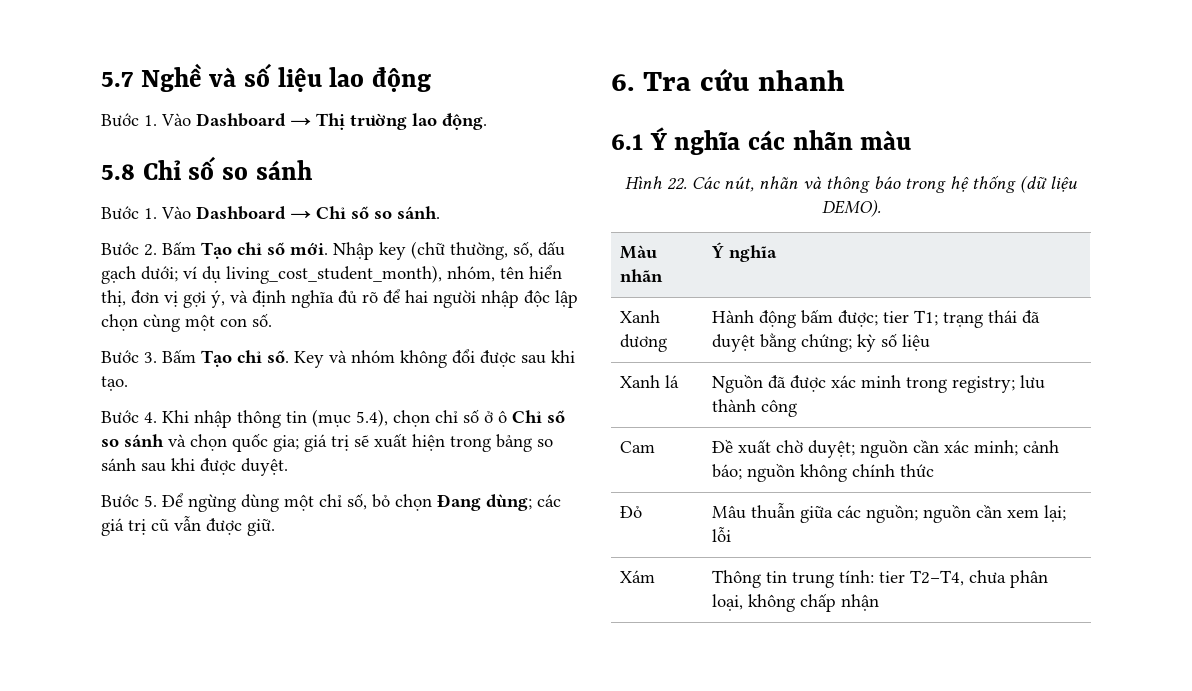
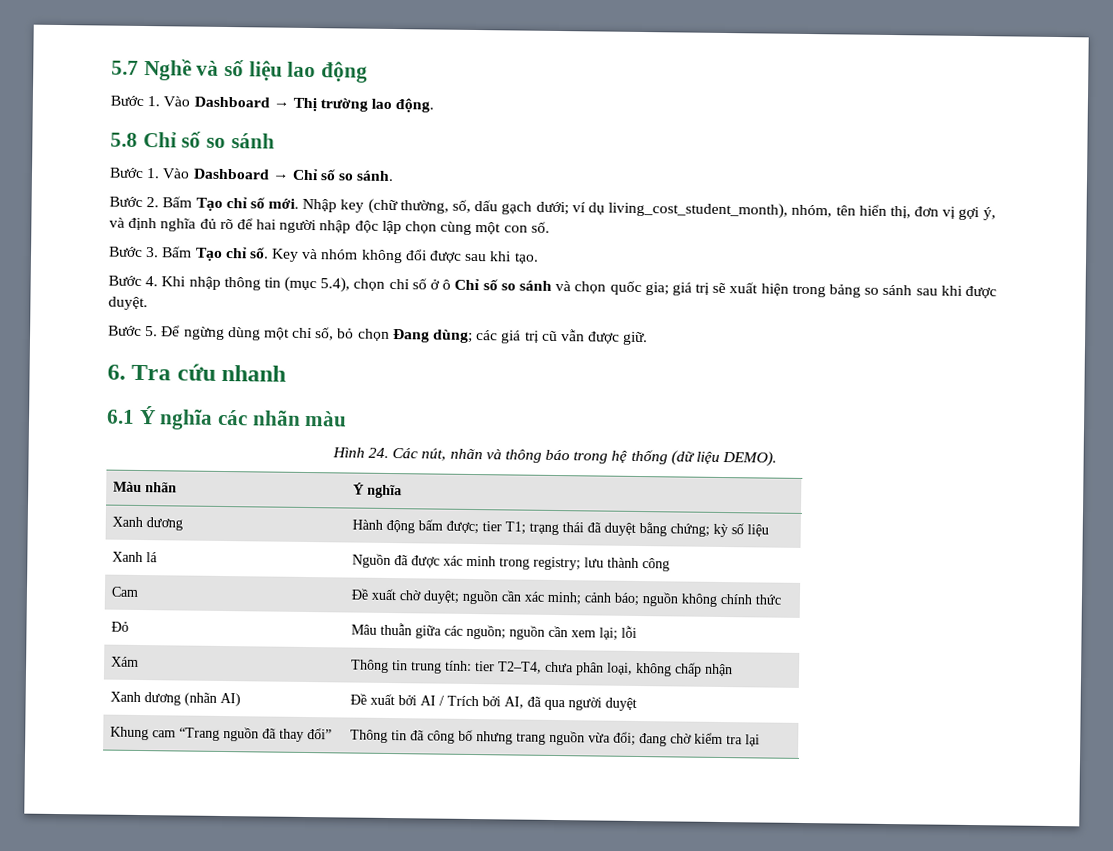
[667,178,687,190] 22. -> [367,447,389,458] 24.
(880, 602) none -> [109,691,241,707] [349,693,637,711] [109,726,332,742] [349,729,760,747] // Xanh dương (nhãn AI) | Đề xuất bởi AI / Trích bởi AI, đã qua người duyệt // Khung cam “Trang nguồn đã thay đổi” | Thông tin đã công bố nhưng trang nguồn vừa đổi; đang chờ kiểm tra lại

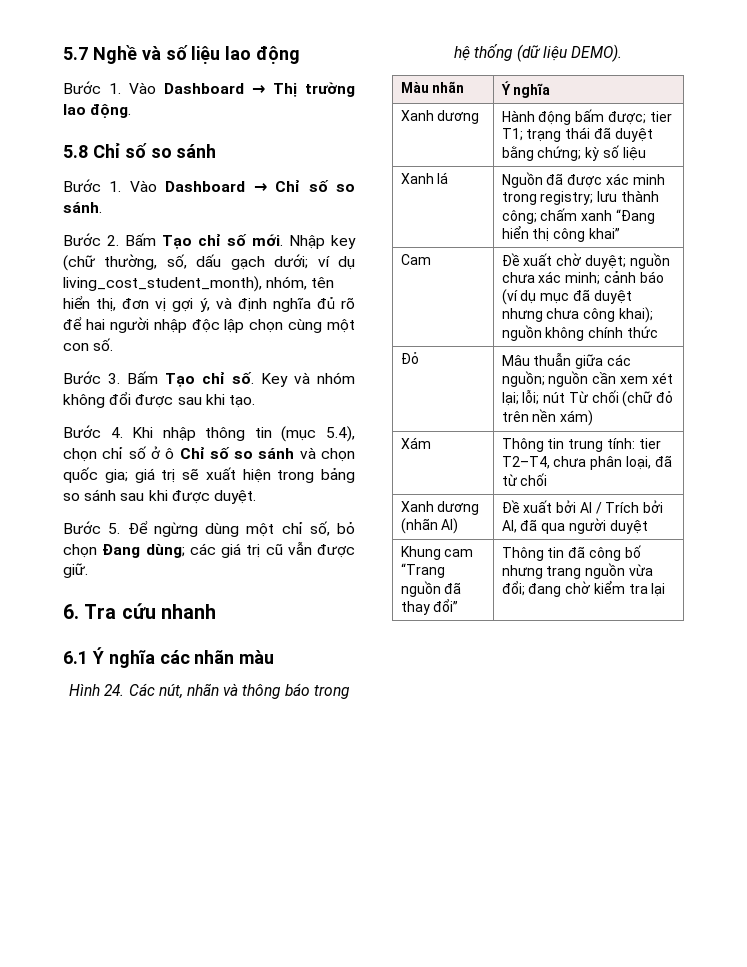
[641,558,670,572] công -> [501,208,655,224] [501,226,620,242] công; chấm xanh “Đang hiển thị công khai”
[500,590,522,602] cần -> [501,272,535,283] chưa
[613,592,639,607] báo; -> [639,271,664,283] [501,289,632,305] [501,307,653,323] báo (ví dụ mục đã duyệt nhưng chưa công khai);
[598,625,637,641] lại; lỗi -> [651,372,673,384] [501,389,674,407] [501,409,594,426] xét lại; lỗi; nút Từ chối (chữ đỏ trên nền xám)
[634,662,733,677] không chấp nhận -> [654,455,672,467] [501,473,548,486] đã từ chối

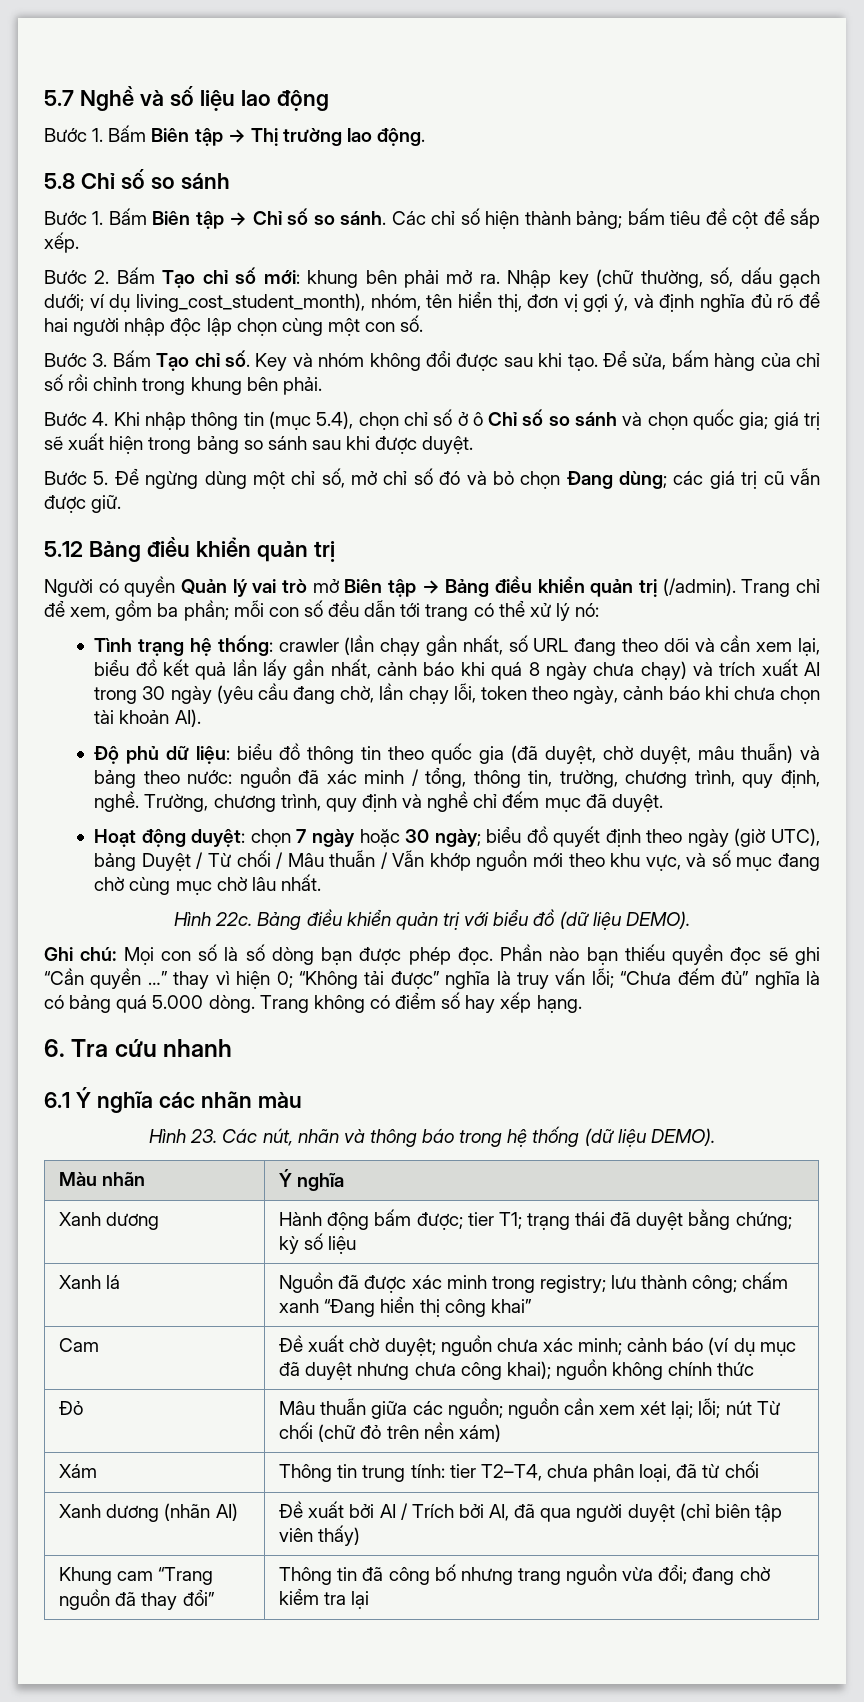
[129,82,244,94] Vào Dashboard -> [108,125,223,146] Bấm Biên tập
[129,180,246,192] Vào Dashboard -> [108,208,224,229] Bấm Biên tập
(102, 207) none -> [391,208,821,229] [44,232,79,253] Các chỉ số hiện thành bảng; bấm tiêu đề cột để sắp xếp.
[252,234,283,246] mới. -> [263,270,500,288] mới: khung bên phải mở ra.
(255, 401) none -> [602,350,820,371] [44,374,322,395] Để sửa, bấm hàng của chỉ số rồi chỉnh trong khung bên phải.
(330, 528) none -> [351,468,487,485] mở chỉ số đó và
(88, 570) none -> [44,537,335,562] [44,576,820,597] [44,600,600,621] [94,635,820,656] [94,659,820,680] [94,683,820,704] [94,709,201,727] [94,743,821,764] [94,767,821,788] [94,791,663,812] [94,826,821,847] [94,850,820,871] [94,874,321,895] [174,909,690,930] [44,944,821,965] [44,968,821,989] [44,992,582,1013] // 5.12 Bảng điều khiển quản trị // Người có quyền Quản lý vai trò mở Biên tập → Bảng điều khiển quản trị (/admin). Trang chỉ để xem, gồm ba phần; mỗi con số đều dẫn tới trang có thể xử lý nó: // Tình trạng hệ thống: crawler (lần chạy gần nhất, số URL đang theo dõi và cần xem lại, biểu đồ kết quả lần lấy gần nhất, cảnh báo khi quá 8 ngày chưa chạy) và trích xuất AI trong 30 ngày (yêu cầu đang chờ, lần chạy lỗi, token theo ngày, cảnh báo khi chưa chọn tài khoản AI). // Độ phủ dữ liệu: biểu đồ thông tin theo quốc gia (đã duyệt, chờ duyệt, mâu thuẫn) và bảng theo nước: nguồn đã xác minh / tổng, thông tin, trường, chương trình, quy định, nghề. Trường, chương trình, quy định và nghề chỉ đếm mục đã duyệt. // Hoạt động duyệt: chọn 7 ngày hoặc 30 ngày; biểu đồ quyết định theo ngày (giờ UTC), bảng Duyệt / Từ chối / Mâu thuẫn / Vẫn khớp nguồn mới theo khu vực, và số mục đang chờ cùng mục chờ lâu nhất. // Hình 22c. Bảng điều khiển quản trị với biểu đồ (dữ liệu DEMO). // Ghi chú: Mọi con số là số dòng bạn được phép đọc. Phần nào bạn thiếu quyền đọc sẽ ghi “Cần quyền …” thay vì hiện 0; “Không tải được” nghĩa là truy vấn lỗi; “Chưa đếm đủ” nghĩa là có bảng quá 5.000 dòng. Trang không có điểm số hay xếp hạng.
[104,684,125,696] 24. -> [190,1129,218,1143] 23.
(648, 527) none -> [679,1503,782,1522] [279,1525,361,1546] (chỉ biên tập viên thấy)

